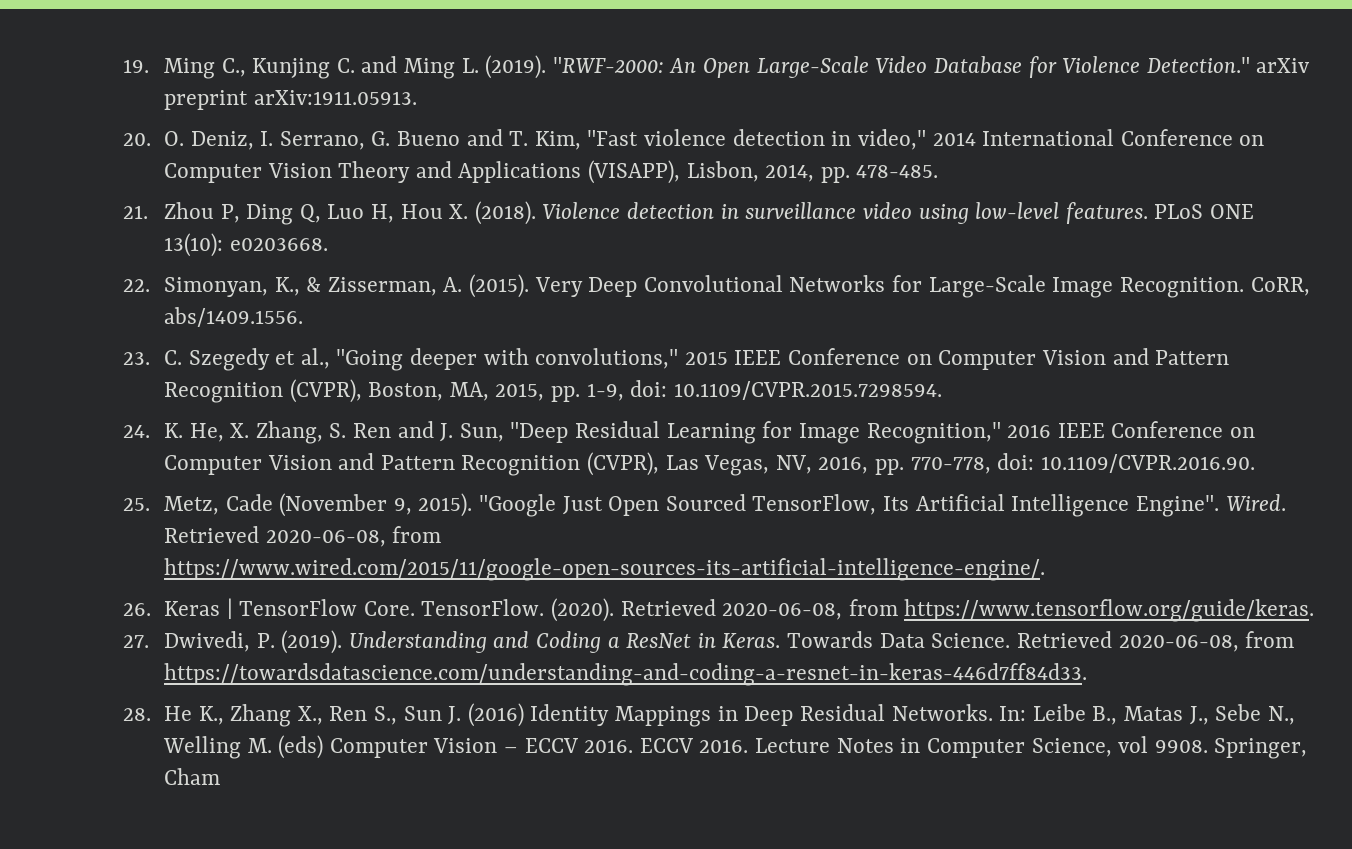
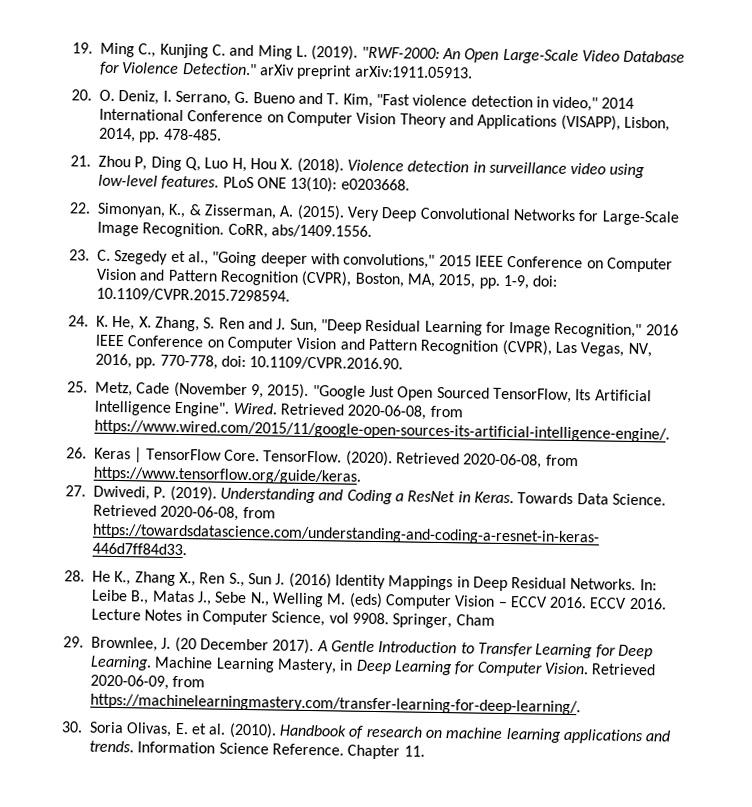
(220, 776) none -> [63,636,653,660] [90,655,657,677] [90,674,206,690] [90,693,581,716] [61,721,672,745] [89,740,425,760] // 29. Brownlee, J. (20 December 2017). A Gentle Introduction to Transfer Learning for Deep Learning. Machine Learning Mastery, in Deep Learning for Computer Vision. Retrieved 2020-06-09, from https://machinelearningmastery.com/transfer-learning-for-deep-learning/. // 30. Soria Olivas, E. et al. (2010). Handbook of research on machine learning applications and trends. Information Science Reference. Chapter 11.

